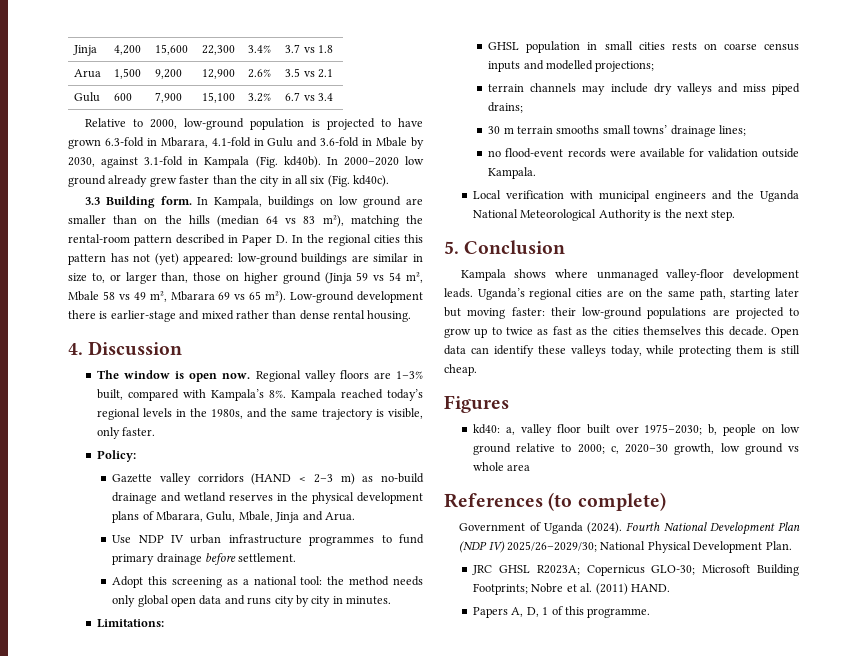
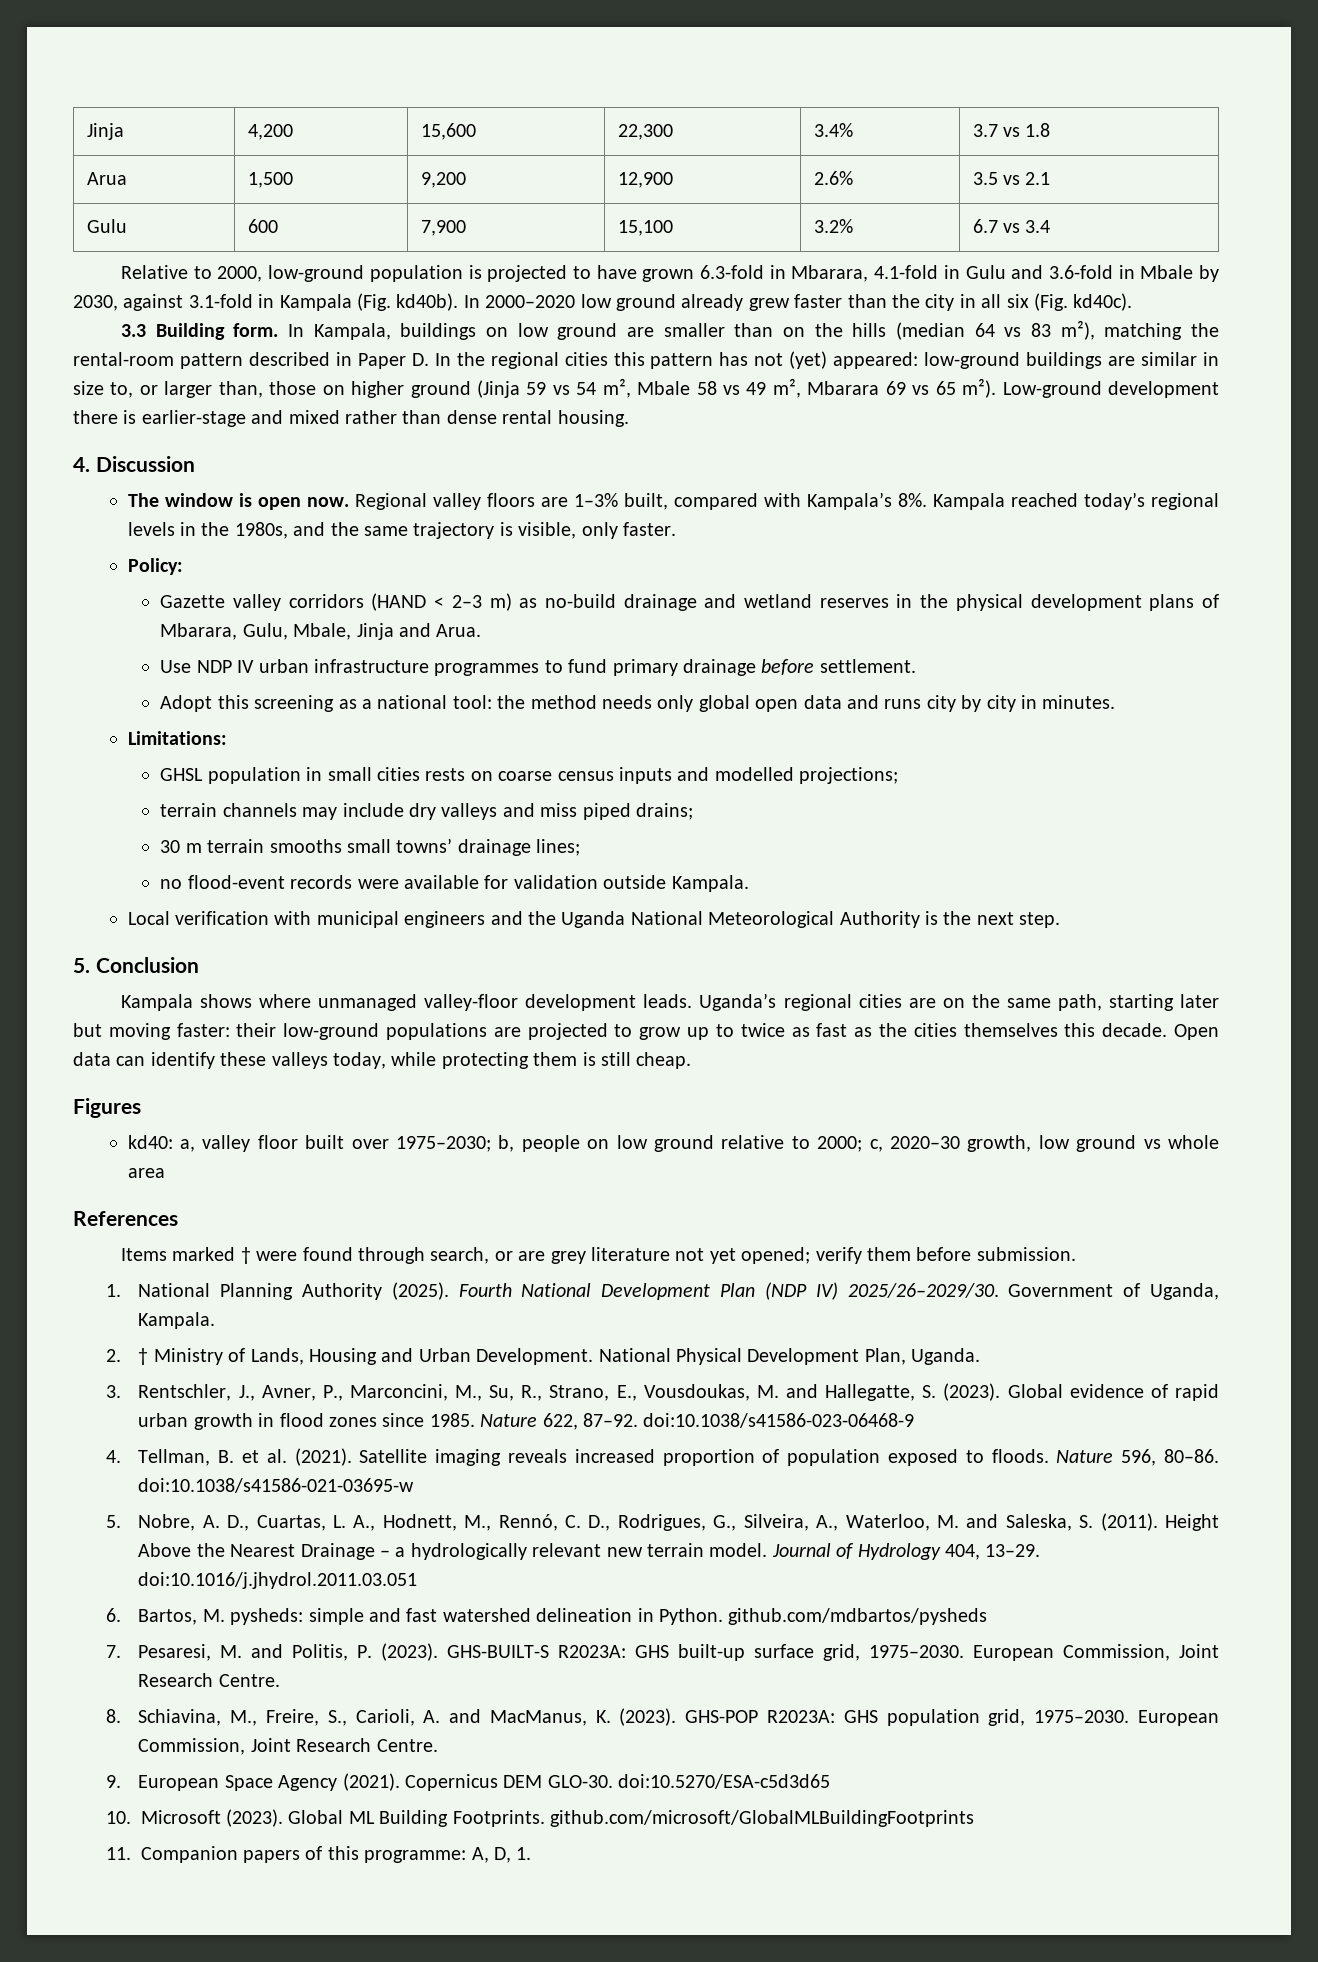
[548,492,666,511] [459,522,623,534] (to complete) // Government of Uganda (2024). -> [121,1247,1076,1264] [105,1282,449,1300] // Items marked † were found through search, or are grey literature not yet opened; verify them before submission. // 1. National Planning Authority (2025).
[507,541,792,553] [472,564,799,576] [473,583,670,595] [473,606,651,618] 2025/26–2029/30; National Physical Development Plan. // JRC GHSL R2023A; Copernicus GLO-30; Microsoft Building Footprints; Nobre et al. (2011) HAND. // Papers A, D, 1 of this programme. -> [847,1283,1220,1300] [138,1312,216,1329] [105,1348,981,1365] [105,1383,1220,1401] [138,1413,915,1430] [105,1448,1219,1466] [138,1478,415,1493] [105,1513,1219,1531] [138,1543,1041,1560] [138,1572,418,1589] [105,1608,988,1625] [105,1643,1219,1661] [138,1673,280,1687] [105,1708,1219,1726] [138,1738,438,1755] [105,1773,831,1791] [105,1809,975,1827] [105,1846,532,1863] 2025/26–2029/30. Government of Uganda, Kampala. // 2. † Ministry of Lands, Housing and Urban Development. National Physical Development Plan, Uganda. // 3. Rentschler, J., Avner, P., Marconcini, M., Su, R., Strano, E., Vousdoukas, M. and Hallegatte, S. (2023). Global evidence of rapid urban growth in flood zones since 1985. Nature 622, 87–92. doi:10.1038/s41586-023-06468-9 // 4. Tellman, B. et al. (2021). Satellite imaging reveals increased proportion of population exposed to floods. Nature 596, 80–86. doi:10.1038/s41586-021-03695-w // 5. Nobre, A. D., Cuartas, L. A., Hodnett, M., Rennó, C. D., Rodrigues, G., Silveira, A., Waterloo, M. and Saleska, S. (2011). Height Above the Nearest Drainage – a hydrologically relevant new terrain model. Journal of Hydrology 404, 13–29. doi:10.1016/j.jhydrol.2011.03.051 // 6. Bartos, M. pysheds: simple and fast watershed delineation in Python. github.com/mdbartos/pysheds // 7. Pesaresi, M. and Politis, P. (2023). GHS-BUILT-S R2023A: GHS built-up surface grid, 1975–2030. European Commission, Joint Research Centre. // 8. Schiavina, M., Freire, S., Carioli, A. and MacManus, K. (2023). GHS-POP R2023A: GHS population grid, 1975–2030. European Commission, Joint Research Centre. // 9. European Space Agency (2021). Copernicus DEM GLO-30. doi:10.5270/ESA-c5d3d65 // 10. Microsoft (2023). Global ML Building Footprints. github.com/microsoft/GlobalMLBuildingFootprints // 11. Companion papers of this programme: A, D, 1.

